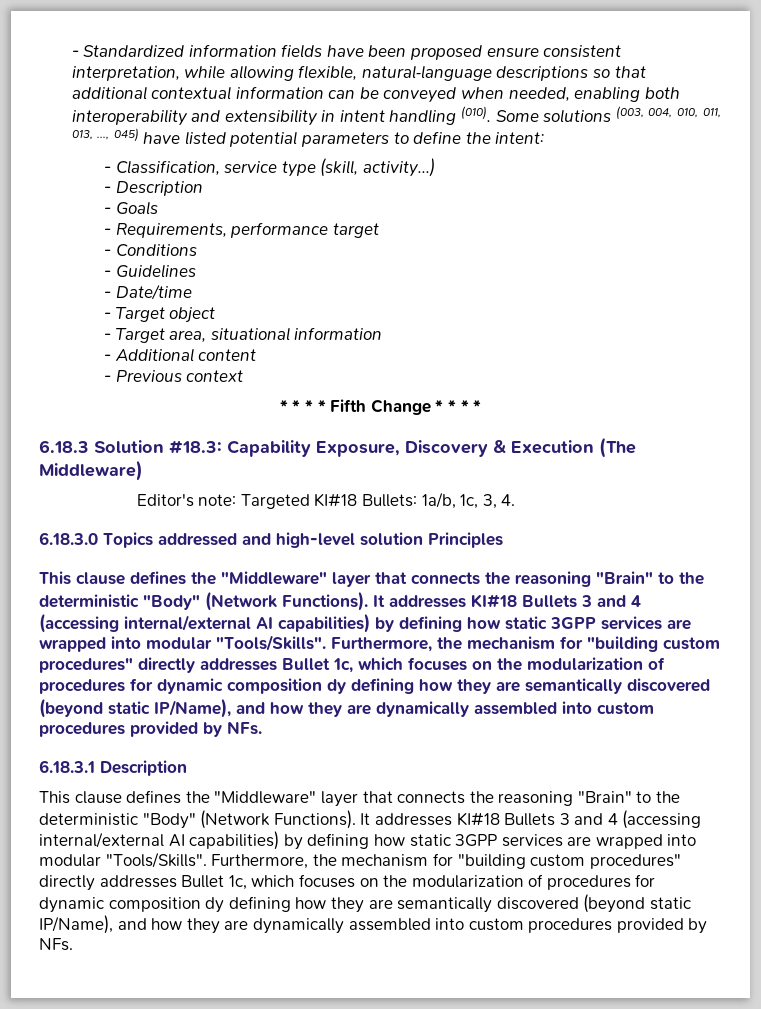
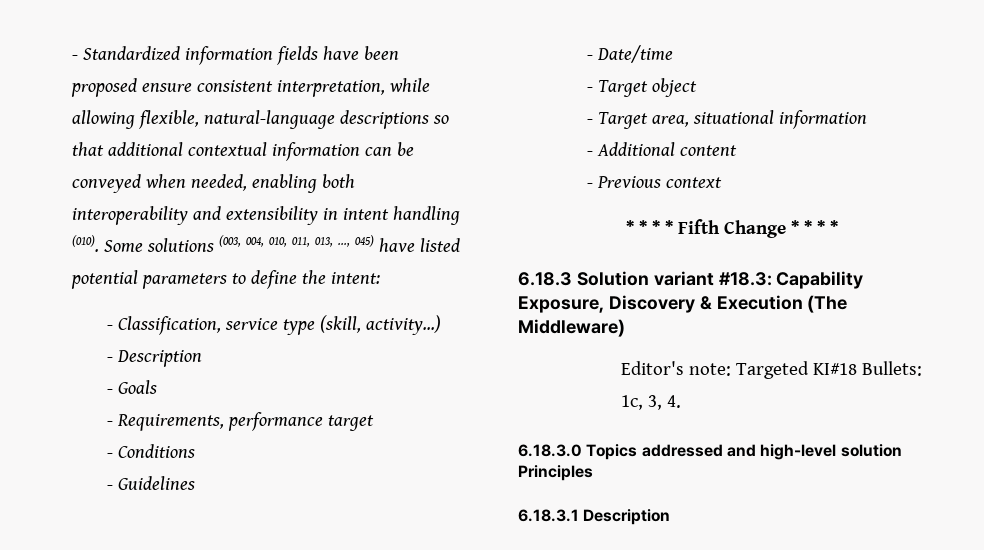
(164, 446) none -> [653,271,714,286] variant
[421,492,456,509] 1a/b, -> (922, 368) none
[39,571,704,587] [39,591,641,611] [39,613,691,633] [39,635,720,652] [39,657,665,673] [39,678,710,694] [39,698,654,718] [39,721,262,737] [39,760,187,776] [39,790,681,807] [39,810,702,829] [39,831,697,850] [39,852,681,869] [39,874,656,891] [39,894,691,913] [39,915,708,934] [39,938,73,951] This clause defines the "Middleware" layer that connects the reasoning "Brain" to the deterministic "Body" (Network Functions). It addresses KI#18 Bullets 3 and 4 (accessing internal/external AI capabilities) by defining how static 3GPP services are wrapped into modular "Tools/Skills". Furthermore, the mechanism for "building custom procedures" directly addresses Bullet 1c, which focuses on the modularization of procedures for dynamic composition dy defining how they are semantically discovered (beyond static IP/Name), and how they are dynamically assembled into custom procedures provided by NFs. // 6.18.3.1 Description // This clause defines the "Middleware" layer that connects the reasoning "Brain" to the deterministic "Body" (Network Functions). It addresses KI#18 Bullets 3 and 4 (accessing internal/external AI capabilities) by defining how static 3GPP services are wrapped into modular "Tools/Skills". Furthermore, the mechanism for "building custom procedures" directly addresses Bullet 1c, which focuses on the modularization of procedures for dynamic composition dy defining how they are semantically discovered (beyond static IP/Name), and how they are dynamically assembled into custom procedures provided by NFs. -> [518,509,671,525] 6.18.3.1 Description

